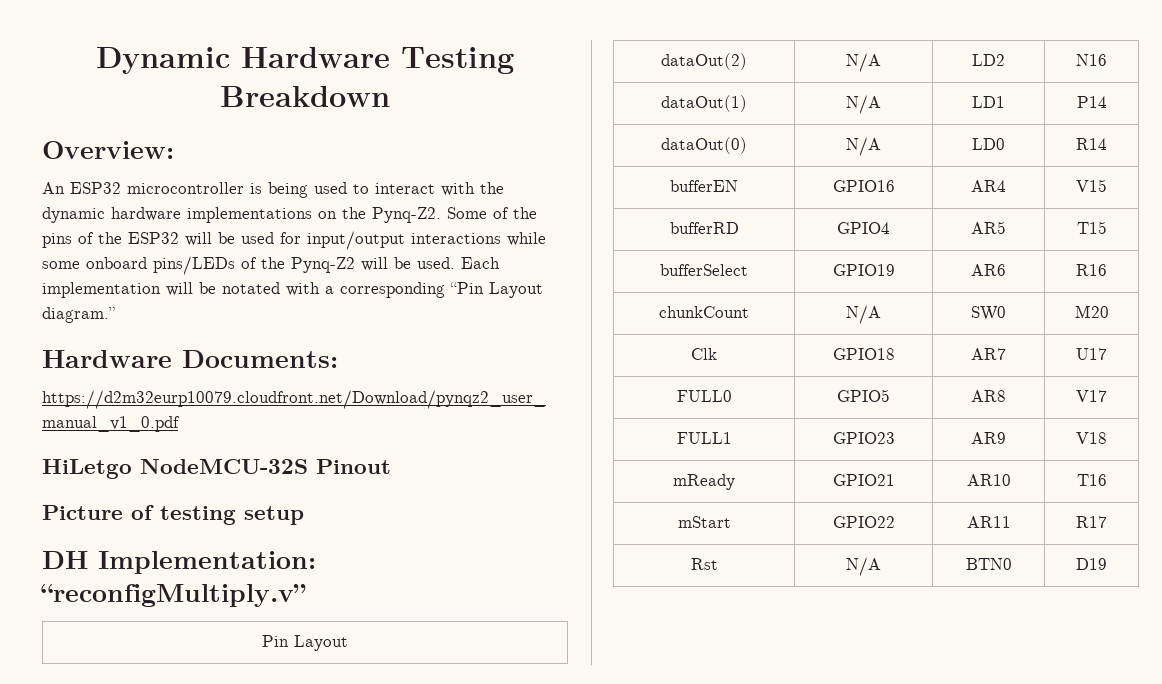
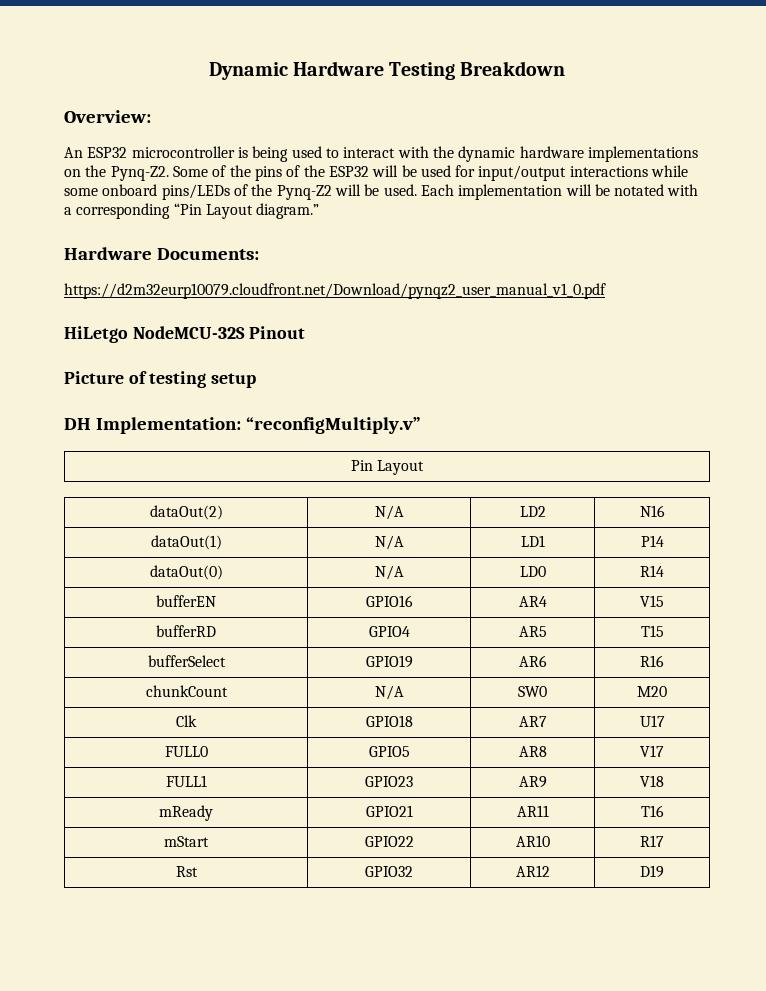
[966,474,1011,486] AR10 -> [516,805,549,817] AR11
[966,516,1011,528] AR11 -> [515,835,550,847] AR10
[846,557,881,576] [965,558,1012,570] N/A | BTN0 -> [365,866,413,877] [515,865,550,877] GPIO32 | AR12

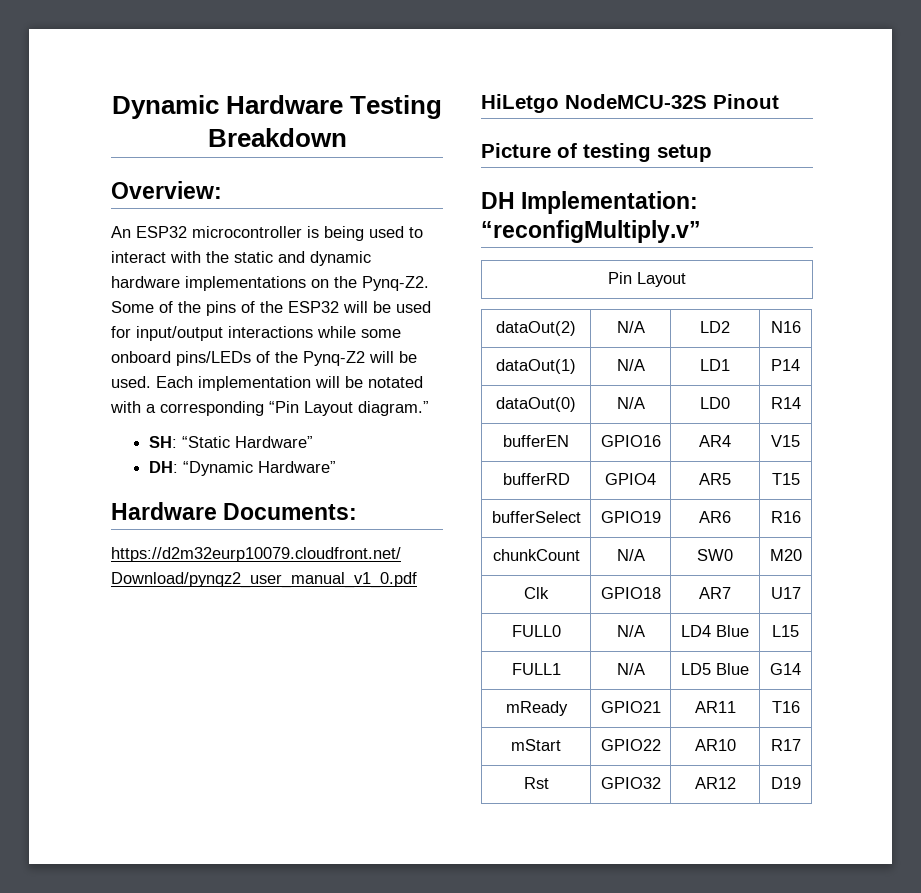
(454, 152) none -> [234,251,305,263] static and
(320, 211) none -> [149,436,314,448] [149,461,337,476] // SH: “Static Hardware” // DH: “Dynamic Hardware”
[368,746,410,757] [518,746,547,757] [640,745,665,757] [165,775,207,787] [365,776,413,787] [518,776,547,788] [640,775,665,787] GPIO5 | AR8 | V17 // FULL1 | GPIO23 | AR9 | V18 -> [616,625,645,637] [681,625,749,637] [772,625,799,637] [511,663,561,675] [616,663,645,675] [681,663,749,675] [770,663,801,675] N/A | LD4 Blue | L15 // FULL1 | N/A | LD5 Blue | G14

